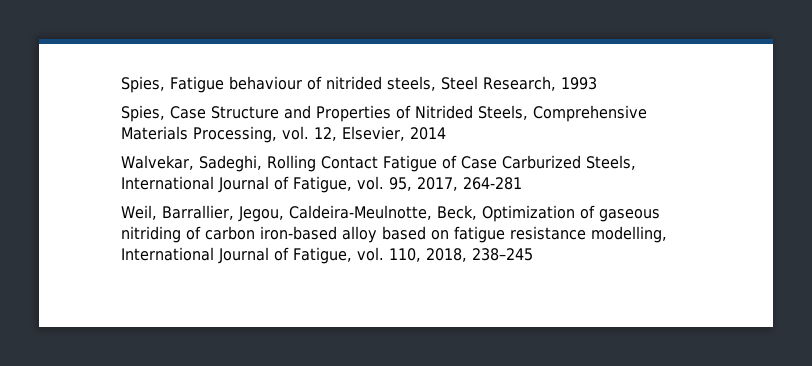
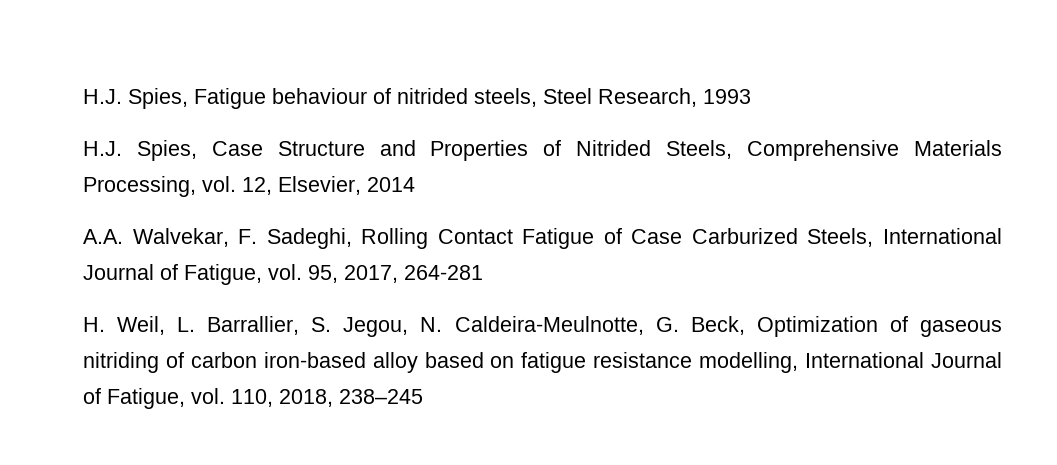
(121, 84) none -> [82,89,122,104] H.J.
(598, 83) none -> [82,141,122,156] H.J.
[121,155,195,170] Walvekar, -> [82,228,258,247] A.A. Walvekar, F.
[121,205,433,222] Weil, Barrallier, Jegou, Caldeira-Meulnotte, -> [82,316,679,337] H. Weil, L. Barrallier, S. Jegou, N. Caldeira-Meulnotte, G.

